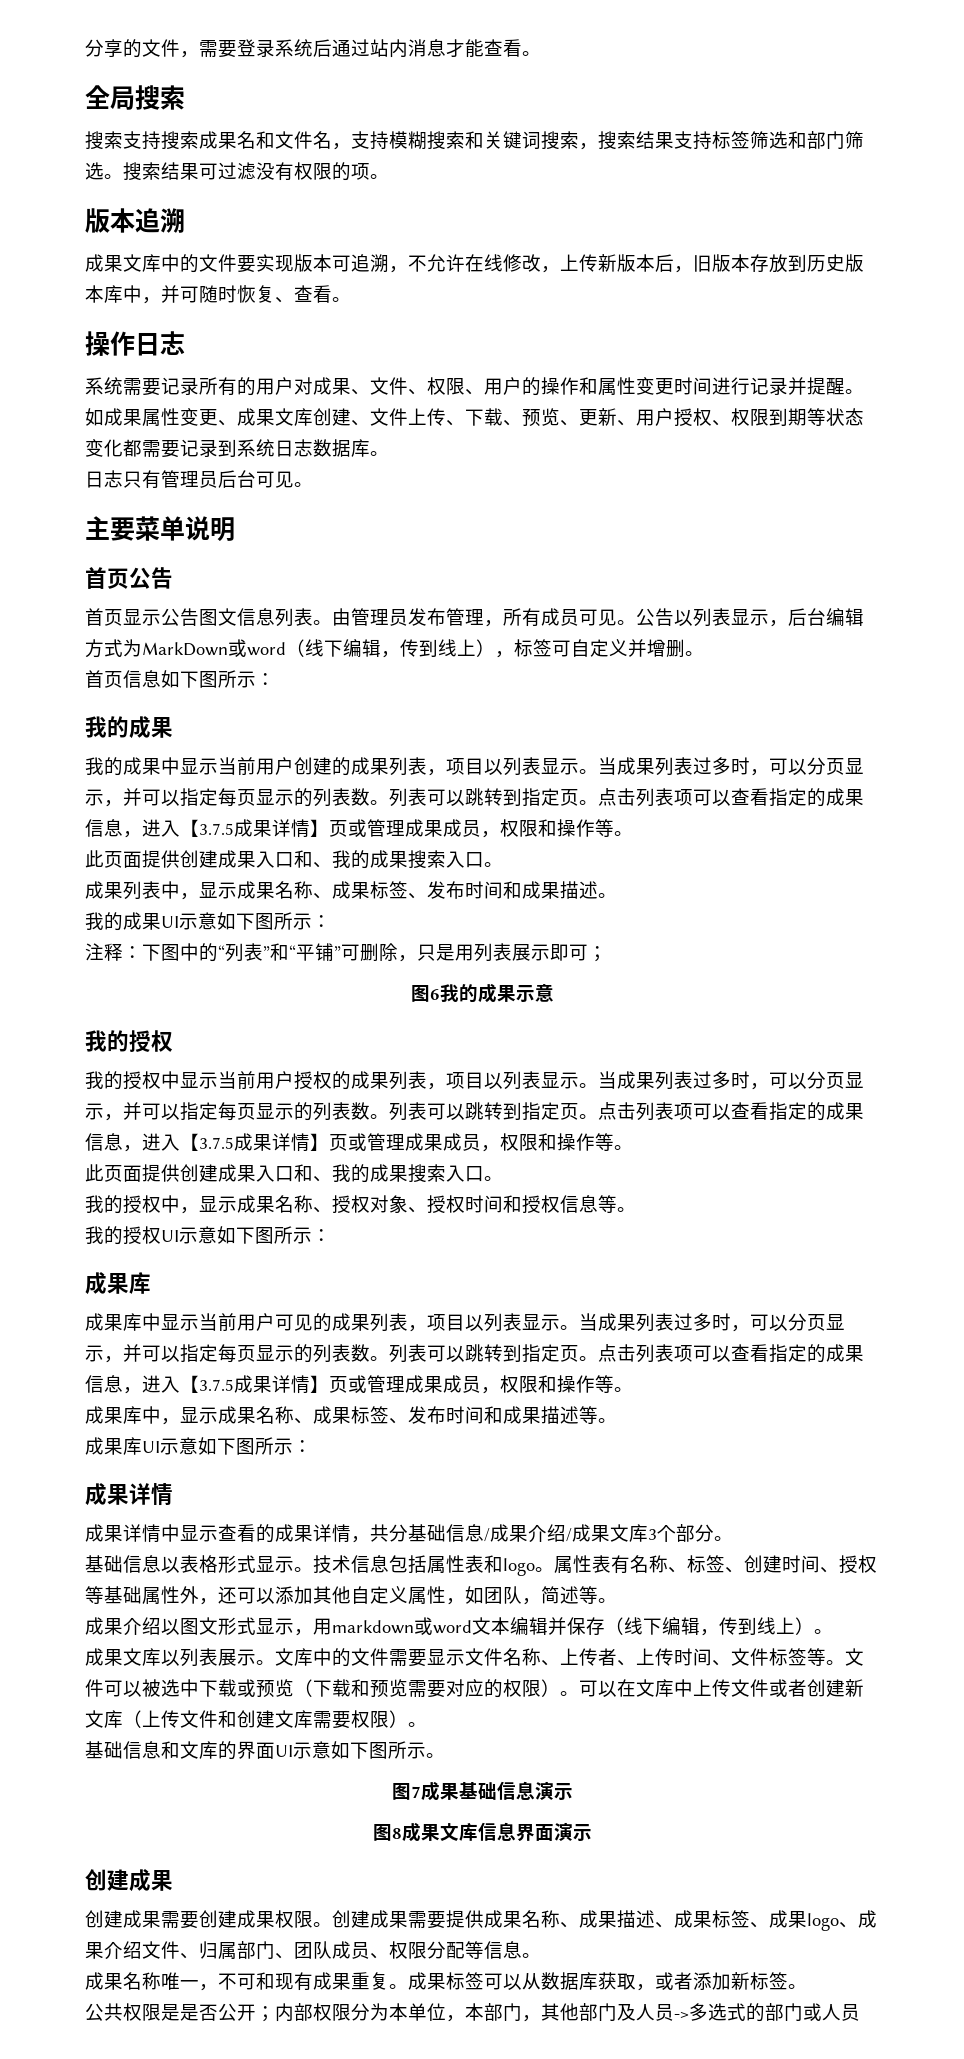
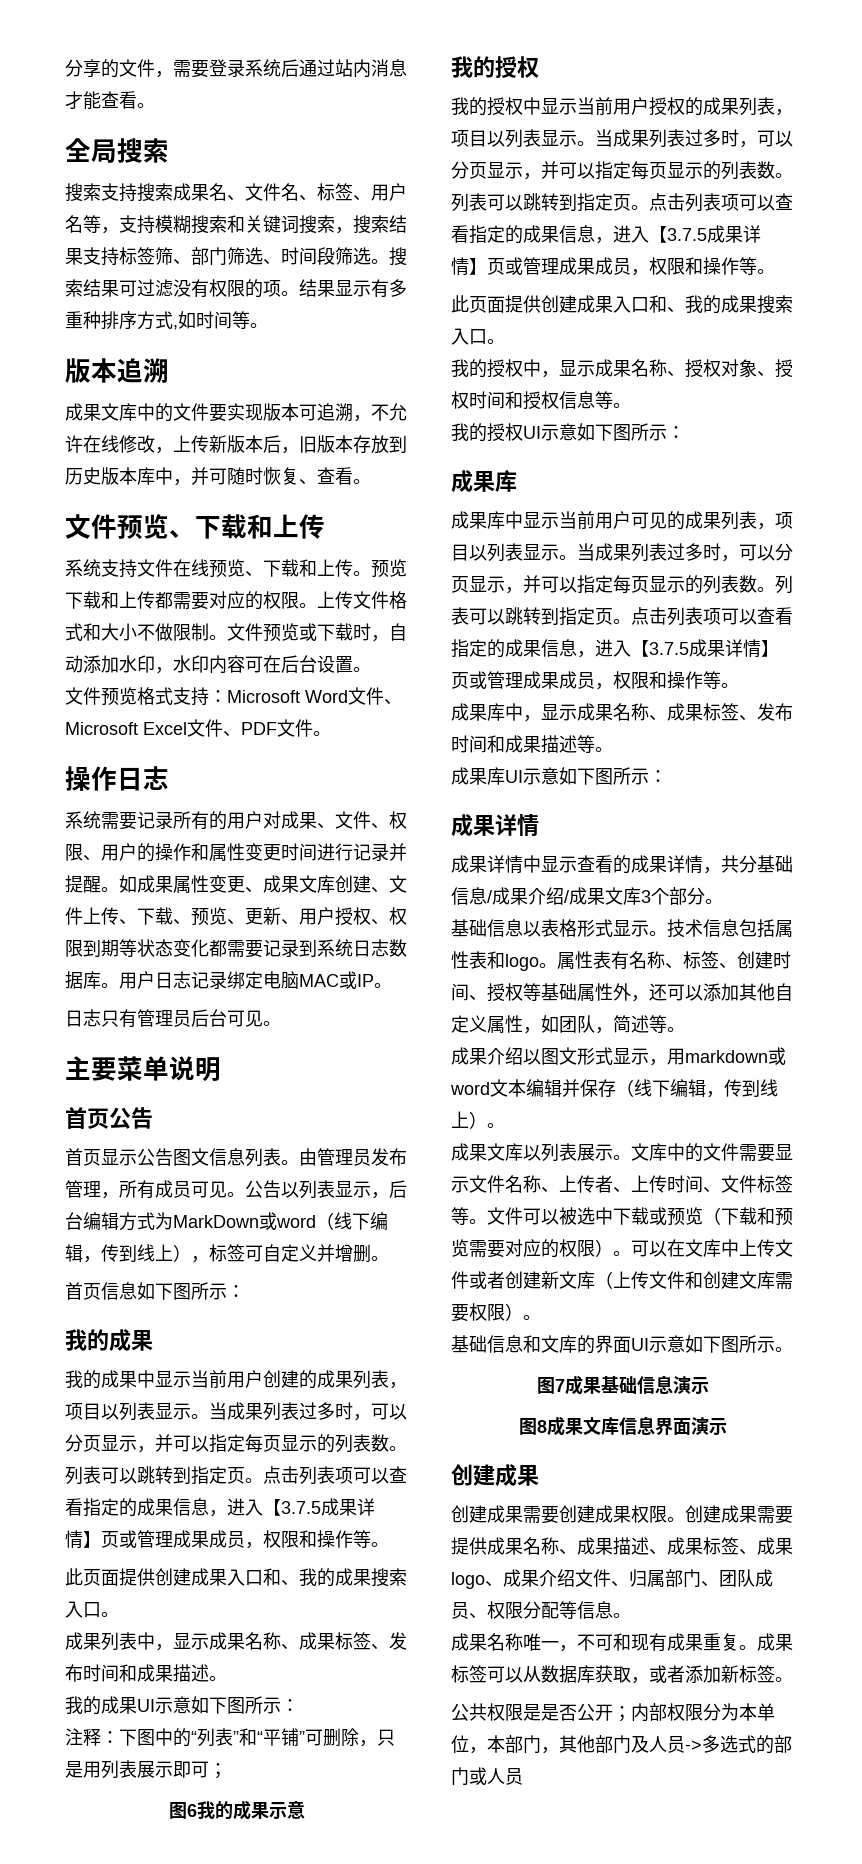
[256,131,332,149] 和文件名 -> [227,183,407,201] [65,215,101,233] 、文件名、标签、用户名等
[769,131,807,149] 选和 -> [173,259,191,265] 、
(104, 171) none -> [263,247,371,265] 、时间段筛选
(389, 176) none -> [299,279,407,298] [65,311,268,330] 结果显示有多重种排序方式,如时间等。
(351, 299) none -> [65,514,325,540] [65,559,407,578] [65,591,407,610] [65,623,407,642] [65,655,371,674] [65,687,402,706] [65,719,331,737] // 文件预览、下载和上传 // 系统支持文件在线预览、下载和上传。预览下载和上传都需要对应的权限。上传文件格式和大小不做限制。文件预览或下载时，自动添加水印，水印内容可在后台设置。 // 文件预览格式支持：Microsoft Word文件、Microsoft Excel文件、PDF文件。
(389, 453) none -> [119,971,392,989] 用户日志记录绑定电脑MAC或IP。

